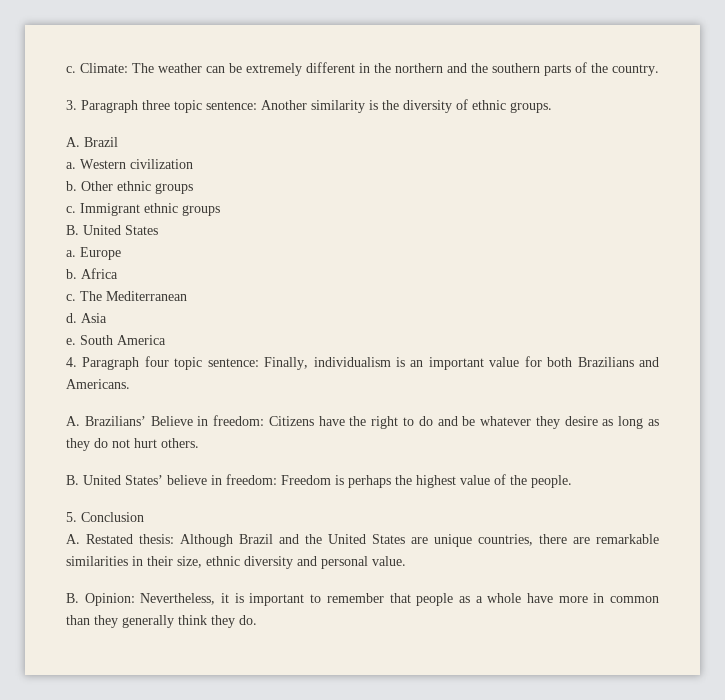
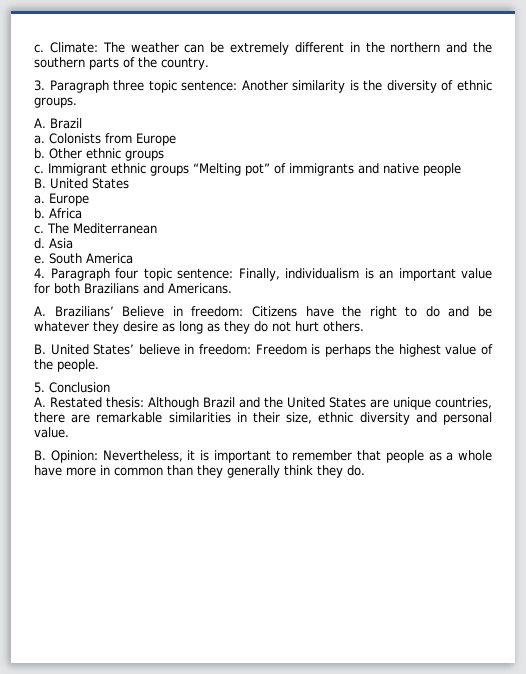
[80,159,193,169] Western civilization -> [49,133,176,146] Colonists from Europe
(220, 210) none -> [193,163,461,176] “Melting pot” of immigrants and native people

